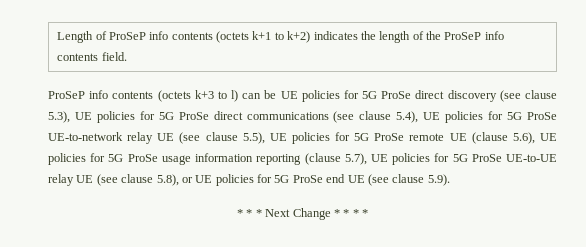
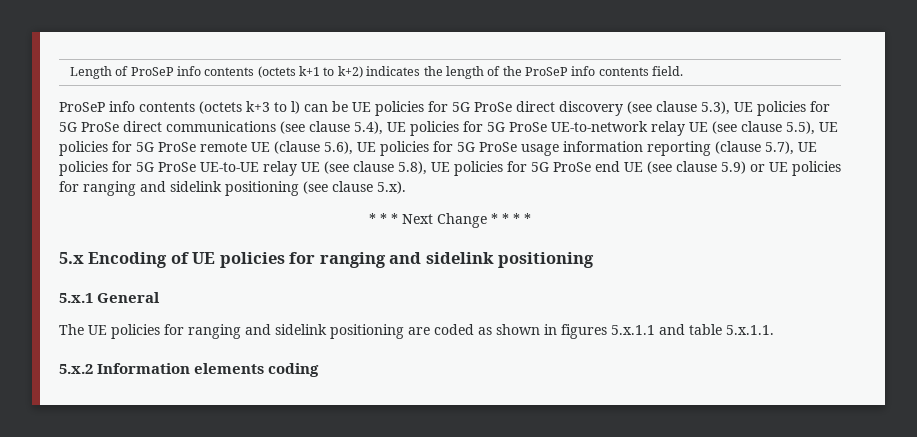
[181,177,193,183] or -> (427, 168) none
[427,174,450,186] 5.9). -> [721,161,841,176] [59,181,406,196] 5.9) or UE policies for ranging and sidelink positioning (see clause 5.x).
(368, 213) none -> [59,252,595,268] [59,292,161,303] [59,324,774,339] [59,363,320,377] // 5.x Encoding of UE policies for ranging and sidelink positioning // 5.x.1 General // The UE policies for ranging and sidelink positioning are coded as shown in figures 5.x.1.1 and table 5.x.1.1. // 5.x.2 Information elements coding

